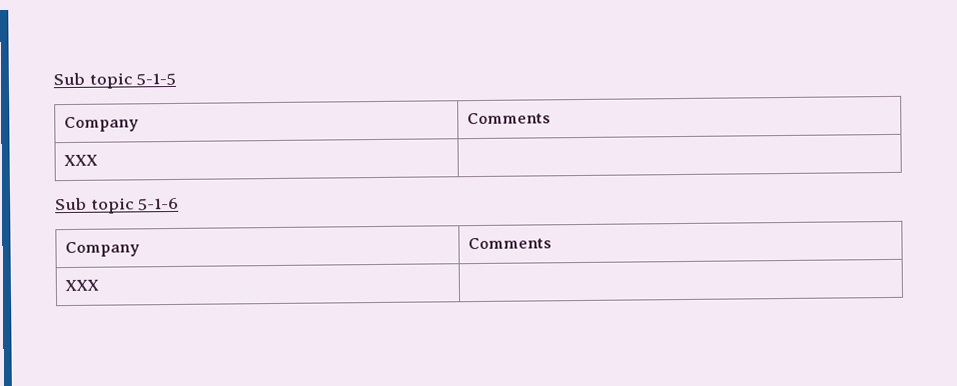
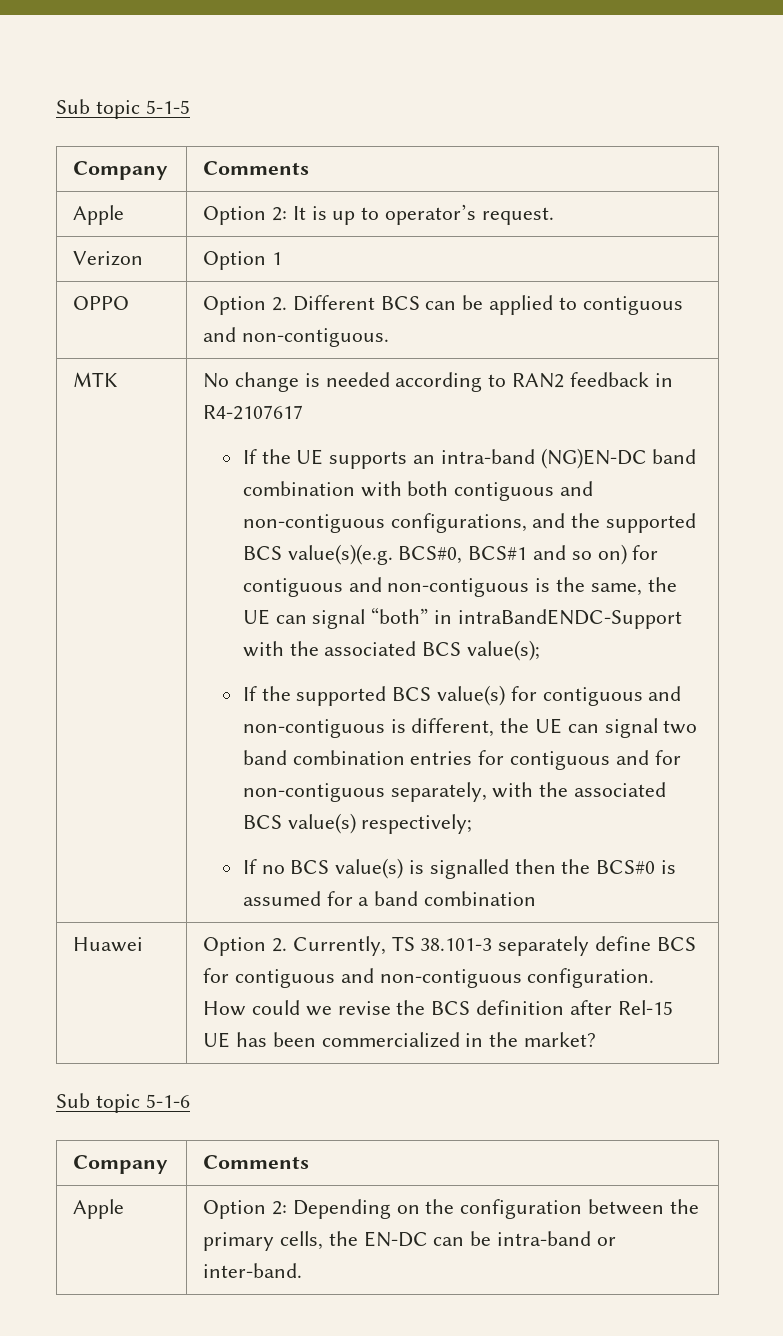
[63,154,98,167] XXX | -> [73,205,125,225] [203,204,554,225] [73,251,144,266] [203,251,282,270] [73,296,130,310] [203,295,683,315] [203,327,389,347] [73,372,119,387] [203,372,673,392] [203,405,304,420] [242,448,697,469] [242,481,593,501] [242,513,696,533] [242,544,659,565] [242,577,677,597] [242,607,682,629] [242,640,540,661] [242,685,682,706] [242,718,698,738] [242,750,681,770] [242,782,666,802] [242,813,473,834] [242,858,676,879] [242,891,536,906] [73,937,144,952] [203,936,696,956] [203,968,655,988] [203,1000,673,1016] [203,1032,596,1048] Apple | Option 2: It is up to operator’s request. // Verizon | Option 1 // OPPO | Option 2. Different BCS can be applied to contiguous and non-contiguous. // MTK | No change is needed according to RAN2 feedback in R4-2107617 // If the UE supports an intra-band (NG)EN-DC band combination with both contiguous and non-contiguous configurations, and the supported BCS value(s)(e.g. BCS#0, BCS#1 and so on) for contiguous and non-contiguous is the same, the UE can signal “both” in intraBandENDC-Support with the associated BCS value(s); // If the supported BCS value(s) for contiguous and non-contiguous is different, the UE can signal two band combination entries for contiguous and for non-contiguous separately, with the associated BCS value(s) respectively; // If no BCS value(s) is signalled then the BCS#0 is assumed for a band combination // Huawei | Option 2. Currently, TS 38.101-3 separately define BCS for contiguous and non-contiguous configuration. How could we revise the BCS definition after Rel-15 UE has been commercialized in the market?
[64,279,99,292] XXX | -> [73,1199,125,1219] [203,1199,699,1219] [203,1231,616,1251] [203,1263,303,1278] Apple | Option 2: Depending on the configuration between the primary cells, the EN-DC can be intra-band or inter-band.

